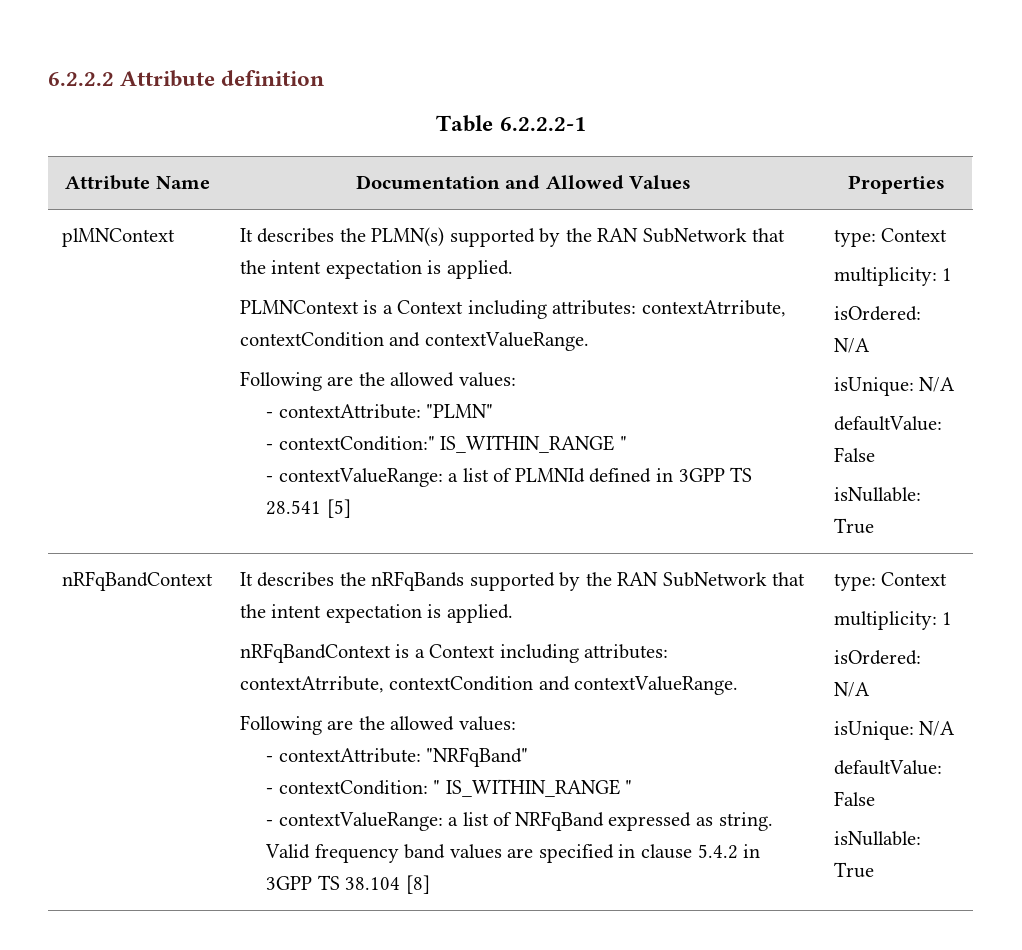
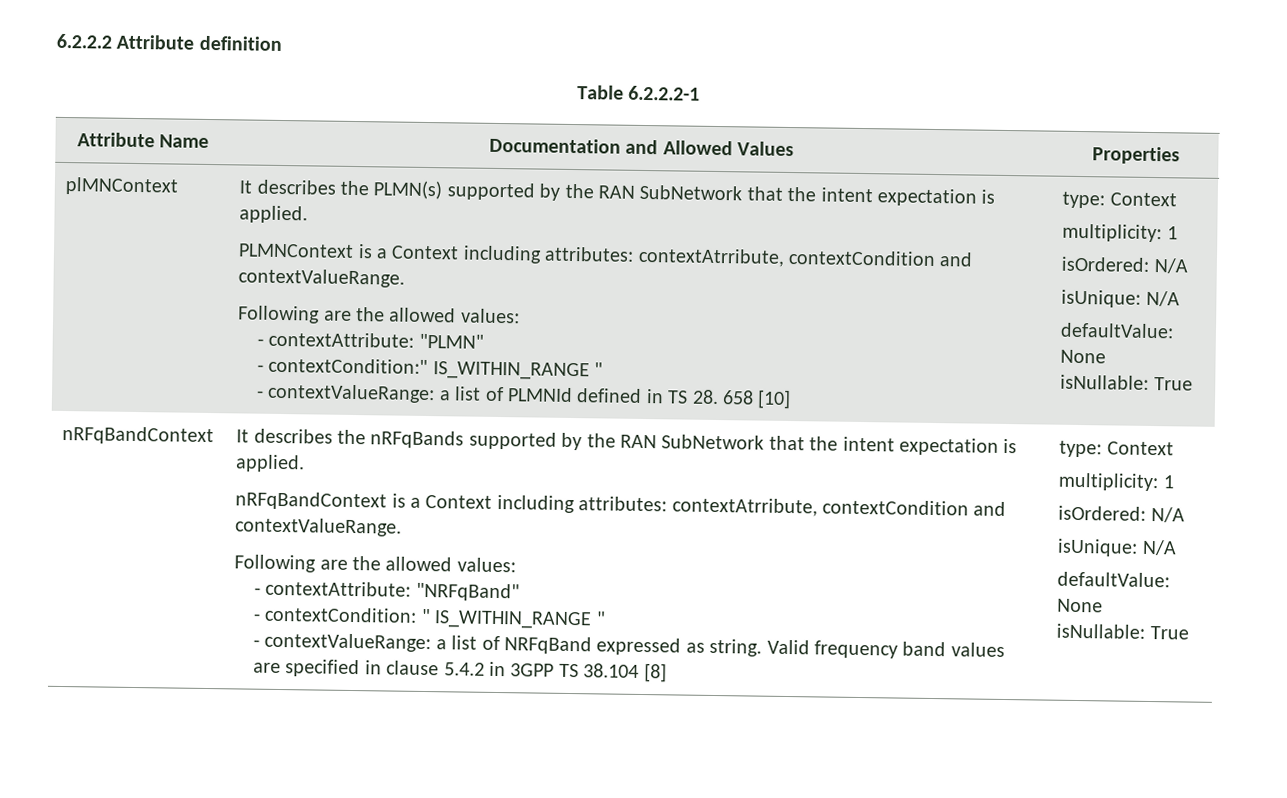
[678,467,753,482] [266,499,351,518] [833,228,948,247] [833,267,953,286] [833,306,921,321] [833,338,870,353] [833,377,956,396] [833,416,942,431] [833,447,875,462] 3GPP TS 28.541 [5] | type: Context // multiplicity: 1 // isOrdered: N/A // isUnique: N/A // defaultValue: False -> [667,389,792,410] [1062,191,1177,209] [1062,223,1178,243] [1061,256,1188,274] [1061,289,1180,308] [1060,322,1175,339] [1060,349,1107,364] TS 28. 658 [10] | type: Context // multiplicity: 1 // isOrdered: N/A // isUnique: N/A // defaultValue: None
[833,760,942,775] [833,791,875,806] defaultValue: False -> [1057,571,1171,588] [1057,598,1104,613] defaultValue: None

